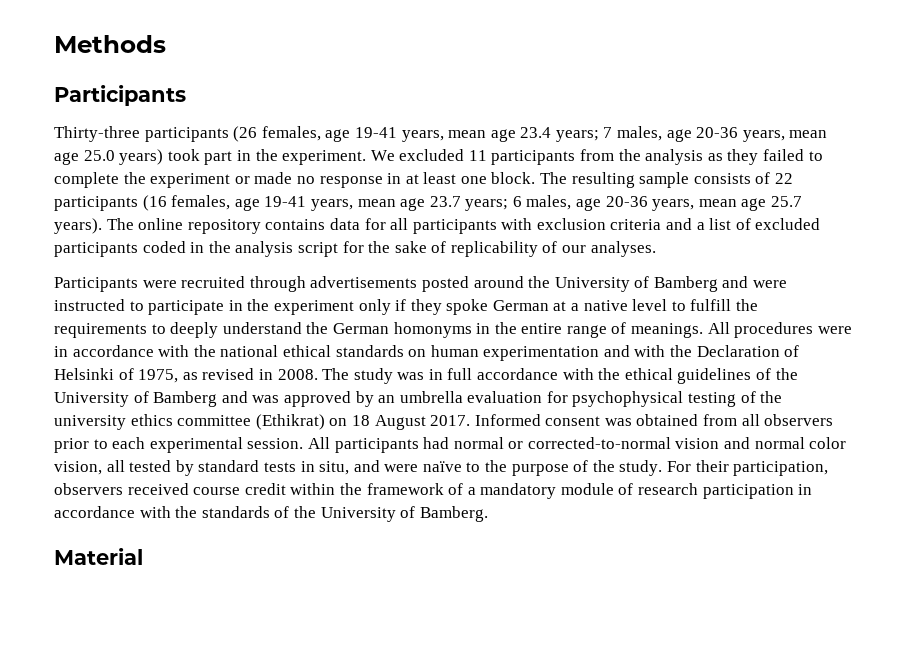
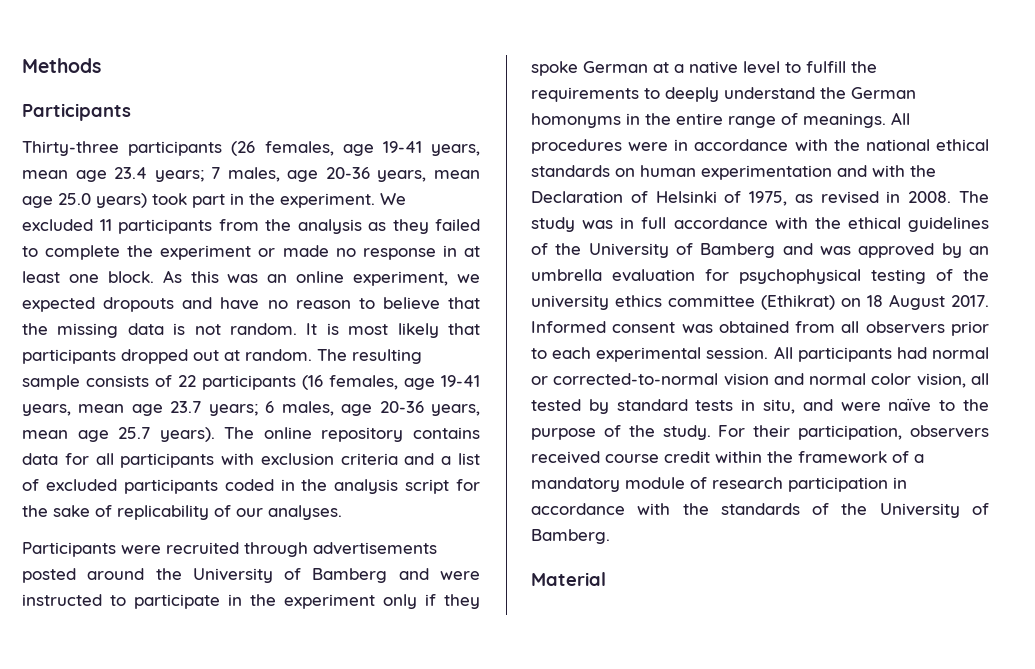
(536, 178) none -> [162,270,481,286] [22,297,480,312] [22,323,480,338] [22,349,312,364] As this was an online experiment, we expected dropouts and have no reason to believe that the missing data is not random. It is most likely that participants dropped out at random.

